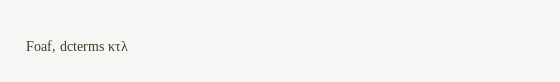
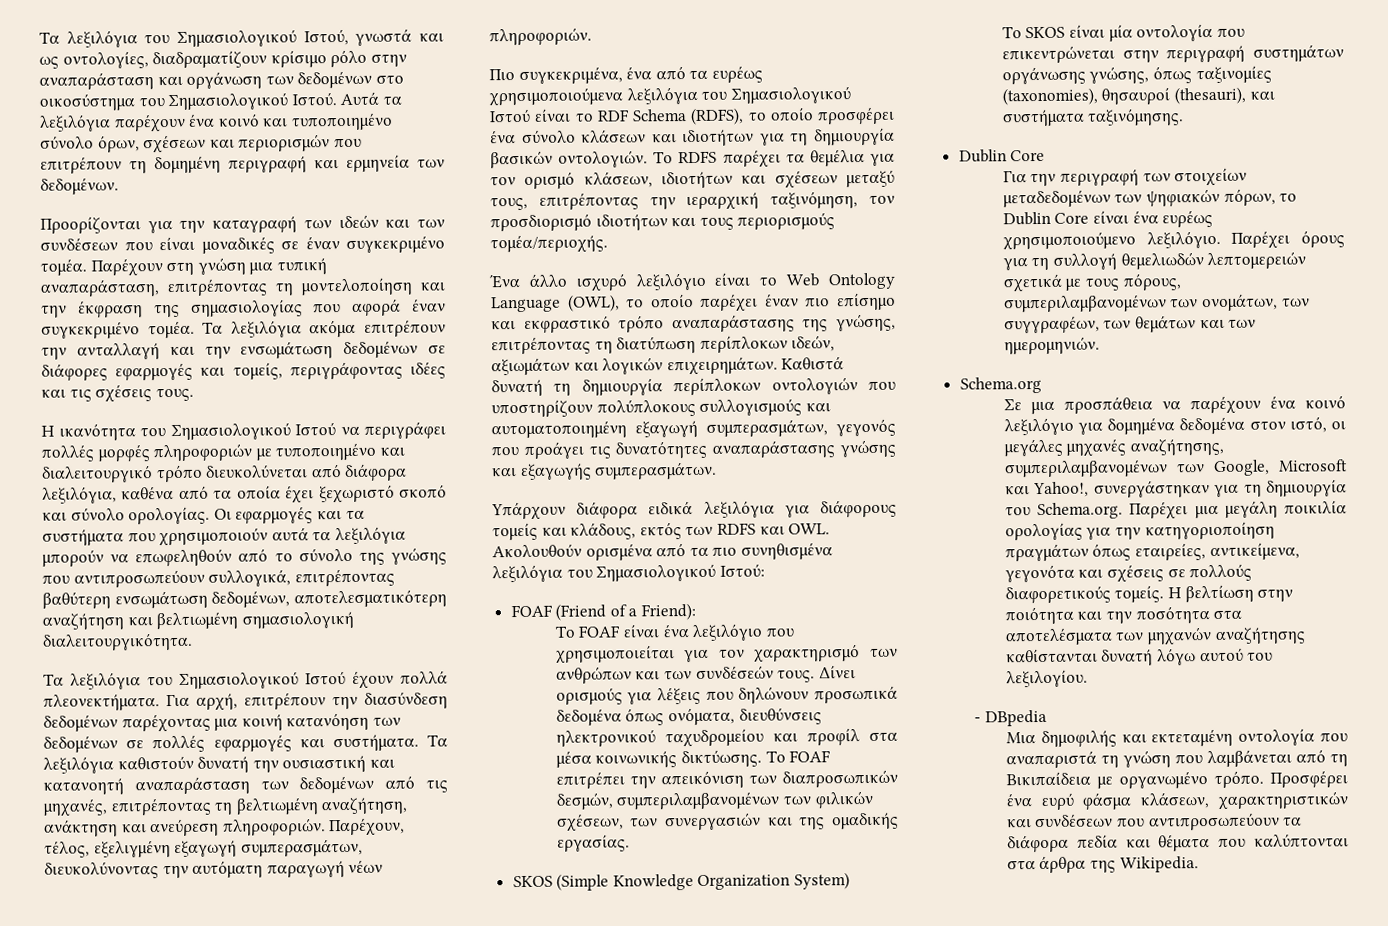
[26,40,128,53] Foaf, dcterms κτλ -> [39,28,445,48] [39,49,407,69] [39,70,404,90] [39,91,402,111] [39,112,393,133] [40,134,362,154] [40,154,445,174] [40,177,119,195] [40,214,446,234] [40,235,445,254] [40,257,327,277] [40,277,446,297] [41,298,446,318] [41,319,446,339] [41,340,446,360] [41,361,446,381] [41,384,194,403] [41,421,446,441] [41,442,405,462] [42,463,408,483] [42,484,447,504] [42,506,365,525] [42,526,406,547] [42,547,448,567] [42,568,395,588] [42,589,448,609] [42,611,354,630] [42,632,193,651] [43,670,448,690] [43,691,448,711] [43,712,401,733] [43,734,448,753] [43,755,395,774] [43,775,449,795] [43,797,409,817] [44,817,406,837] [44,838,363,858] [44,859,384,879] [489,27,592,46] [489,65,763,85] [489,86,851,107] [489,106,895,126] [490,127,895,147] [490,149,895,169] [490,169,895,189] [490,191,895,211] [490,212,836,232] [490,234,608,254] [489,272,896,292] [491,292,896,313] [491,313,896,333] [491,335,836,355] [491,356,845,376] [491,377,896,397] [491,398,831,418] [491,418,896,439] [491,439,896,459] [492,461,718,481] [491,499,897,521] [492,522,831,541] [492,542,833,561] [492,563,765,583] [510,602,697,621] [554,623,795,642] [555,644,898,664] [555,665,856,684] [555,685,898,705] [555,707,822,726] [555,728,898,748] [555,749,832,768] [555,769,898,789] [555,790,873,810] [556,812,899,832] [556,834,630,852] [512,872,851,891] [1001,24,1245,42] [1001,44,1344,64] [1001,65,1272,85] [1001,86,1275,106] [1001,108,1185,127] [958,149,1046,163] [1002,167,1248,187] [1002,188,1298,208] [1002,210,1214,228] [1002,230,1345,251] [1002,251,1307,271] [1002,273,1182,293] [1003,293,1310,313] [1003,315,1257,334] [1003,336,1100,355] [959,376,1042,394] [1003,395,1346,415] [1003,416,1346,436] [1003,438,1225,457] [1003,459,1348,478] [1004,479,1347,498] [1004,500,1347,520] [1004,521,1275,541] [1004,542,1300,562] [1004,563,1253,583] [1004,584,1294,604] [1004,606,1243,625] [1004,627,1306,646] [1005,647,1274,666] [1005,669,1088,688] [974,709,1048,727] [1005,728,1348,748] [1005,749,1348,769] [1005,770,1348,789] [1005,791,1349,811] [1006,812,1303,831] [1006,833,1349,853] [1006,855,1199,874] Τα λεξιλόγια του Σημασιολογικού Ιστού, γνωστά και ως οντολογίες, διαδραματίζουν κρίσιμο ρόλο στην αναπαράσταση και οργάνωση των δεδομένων στο οικοσύστημα του Σημασιολογικού Ιστού. Αυτά τα λεξιλόγια παρέχουν ένα κοινό και τυποποιημένο σύνολο όρων, σχέσεων και περιορισμών που επιτρέπουν τη δομημένη περιγραφή και ερμηνεία των δεδομένων. // Προορίζονται για την καταγραφή των ιδεών και των συνδέσεων που είναι μοναδικές σε έναν συγκεκριμένο τομέα. Παρέχουν στη γνώση μια τυπική αναπαράσταση, επιτρέποντας τη μοντελοποίηση και την έκφραση της σημασιολογίας που αφορά έναν συγκεκριμένο τομέα. Τα λεξιλόγια ακόμα επιτρέπουν την ανταλλαγή και την ενσωμάτωση δεδομένων σε διάφορες εφαρμογές και τομείς, περιγράφοντας ιδέες και τις σχέσεις τους. // Η ικανότητα του Σημασιολογικού Ιστού να περιγράφει πολλές μορφές πληροφοριών με τυποποιημένο και διαλειτουργικό τρόπο διευκολύνεται από διάφορα λεξιλόγια, καθένα από τα οποία έχει ξεχωριστό σκοπό και σύνολο ορολογίας. Οι εφαρμογές και τα συστήματα που χρησιμοποιούν αυτά τα λεξιλόγια μπορούν να επωφεληθούν από το σύνολο της γνώσης που αντιπροσωπεύουν συλλογικά, επιτρέποντας βαθύτερη ενσωμάτωση δεδομένων, αποτελεσματικότερη αναζήτηση και βελτιωμένη σημασιολογική διαλειτουργικότητα. // Τα λεξιλόγια του Σημασιολογικού Ιστού έχουν πολλά πλεονεκτήματα. Για αρχή, επιτρέπουν την διασύνδεση δεδομένων παρέχοντας μια κοινή κατανόηση των δεδομένων σε πολλές εφαρμογές και συστήματα. Τα λεξιλόγια καθιστούν δυνατή την ουσιαστική και κατανοητή αναπαράσταση των δεδομένων από τις μηχανές, επιτρέποντας τη βελτιωμένη αναζήτηση, ανάκτηση και ανεύρεση πληροφοριών. Παρέχουν, τέλος, εξελιγμένη εξαγωγή συμπερασμάτων, διευκολύνοντας την αυτόματη παραγωγή νέων πληροφοριών. // Πιο συγκεκριμένα, ένα από τα ευρέως χρησιμοποιούμενα λεξιλόγια του Σημασιολογικού Ιστού είναι το RDF Schema (RDFS), το οποίο προσφέρει ένα σύνολο κλάσεων και ιδιοτήτων για τη δημιουργία βασικών οντολογιών. Το RDFS παρέχει τα θεμέλια για τον ορισμό κλάσεων, ιδιοτήτων και σχέσεων μεταξύ τους, επιτρέποντας την ιεραρχική ταξινόμηση, τον προσδιορισμό ιδιοτήτων και τους περιορισμούς τομέα/περιοχής. // Ένα άλλο ισχυρό λεξιλόγιο είναι το Web Ontology Language (OWL), το οποίο παρέχει έναν πιο επίσημο και εκφραστικό τρόπο αναπαράστασης της γνώσης, επιτρέποντας τη διατύπωση περίπλοκων ιδεών, αξιωμάτων και λογικών επιχειρημάτων. Καθιστά δυνατή τη δημιουργία περίπλοκων οντολογιών που υποστηρίζουν πολύπλοκους συλλογισμούς και αυτοματοποιημένη εξαγωγή συμπερασμάτων, γεγονός που προάγει τις δυνατότητες αναπαράστασης γνώσης και εξαγωγής συμπερασμάτων. // Υπάρχουν διάφορα ειδικά λεξιλόγια για διάφορους τομείς και κλάδους, εκτός των RDFS και OWL. Ακολουθούν ορισμένα από τα πιο συνηθισμένα λεξιλόγια του Σημασιολογικού Ιστού: // FOAF (Friend of a Friend): // Το FOAF είναι ένα λεξιλόγιο που χρησιμοποιείται για τον χαρακτηρισμό των ανθρώπων και των συνδέσεών τους. Δίνει ορισμούς για λέξεις που δηλώνουν προσωπικά δεδομένα όπως ονόματα, διευθύνσεις ηλεκτρονικού ταχυδρομείου και προφίλ στα μέσα κοινωνικής δικτύωσης. Το FOAF επιτρέπει την απεικόνιση των διαπροσωπικών δεσμών, συμπεριλαμβανομένων των φιλικών σχέσεων, των συνεργασιών και της ομαδικής εργασίας. // SKOS (Simple Knowledge Organization System) // Το SKOS είναι μία οντολογία που επικεντρώνεται στην περιγραφή συστημάτων οργάνωσης γνώσης, όπως ταξινομίες (taxonomies), θησαυροί (thesauri), και συστήματα ταξινόμησης. // Dublin Core // Για την περιγραφή των στοιχείων μεταδεδομένων των ψηφιακών πόρων, το Dublin Core είναι ένα ευρέως χρησιμοποιούμενο λεξιλόγιο. Παρέχει όρους για τη συλλογή θεμελιωδών λεπτομερειών σχετικά με τους πόρους, συμπεριλαμβανομένων των ονομάτων, των συγγραφέων, των θεμάτων και των ημερομηνιών. // Schema.org // Σε μια προσπάθεια να παρέχουν ένα κοινό λεξιλόγιο για δομημένα δεδομένα στον ιστό, οι μεγάλες μηχανές αναζήτησης, συμπεριλαμβανομένων των Google, Microsoft και Yahoo!, συνεργάστηκαν για τη δημιουργία του Schema.org. Παρέχει μια μεγάλη ποικιλία ορολογίας για την κατηγοριοποίηση πραγμάτων όπως εταιρείες, αντικείμενα, γεγονότα και σχέσεις σε πολλούς διαφορετικούς τομείς. Η βελτίωση στην ποιότητα και την ποσότητα στα αποτελέσματα των μηχανών αναζήτησης καθίστανται δυνατή λόγω αυτού του λεξιλογίου. // - DBpedia // Μια δημοφιλής και εκτεταμένη οντολογία που αναπαριστά τη γνώση που λαμβάνεται από τη Βικιπαίδεια με οργανωμένο τρόπο. Προσφέρει ένα ευρύ φάσμα κλάσεων, χαρακτηριστικών και συνδέσεων που αντιπροσωπεύουν τα διάφορα πεδία και θέματα που καλύπτονται στα άρθρα της Wikipedia.

